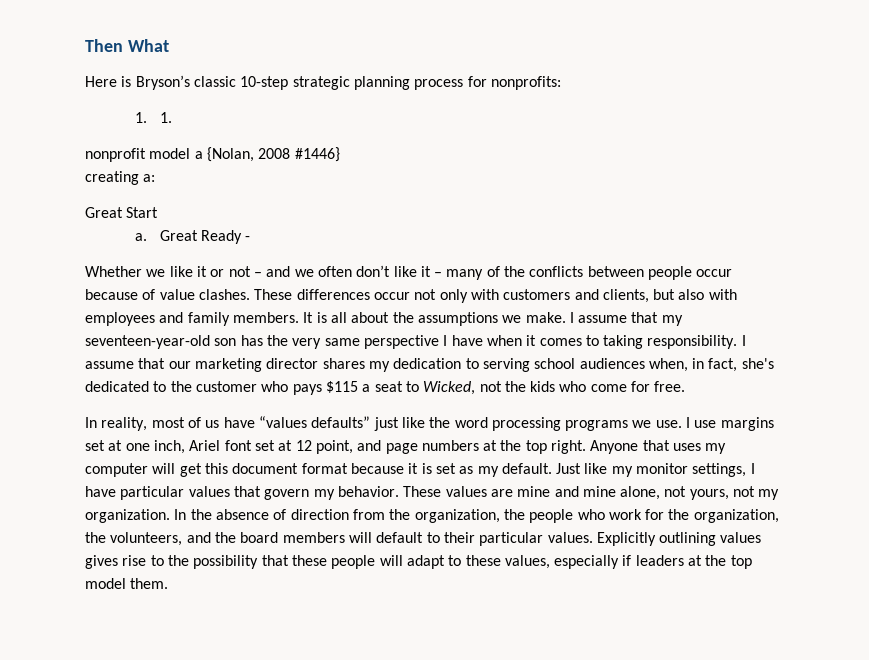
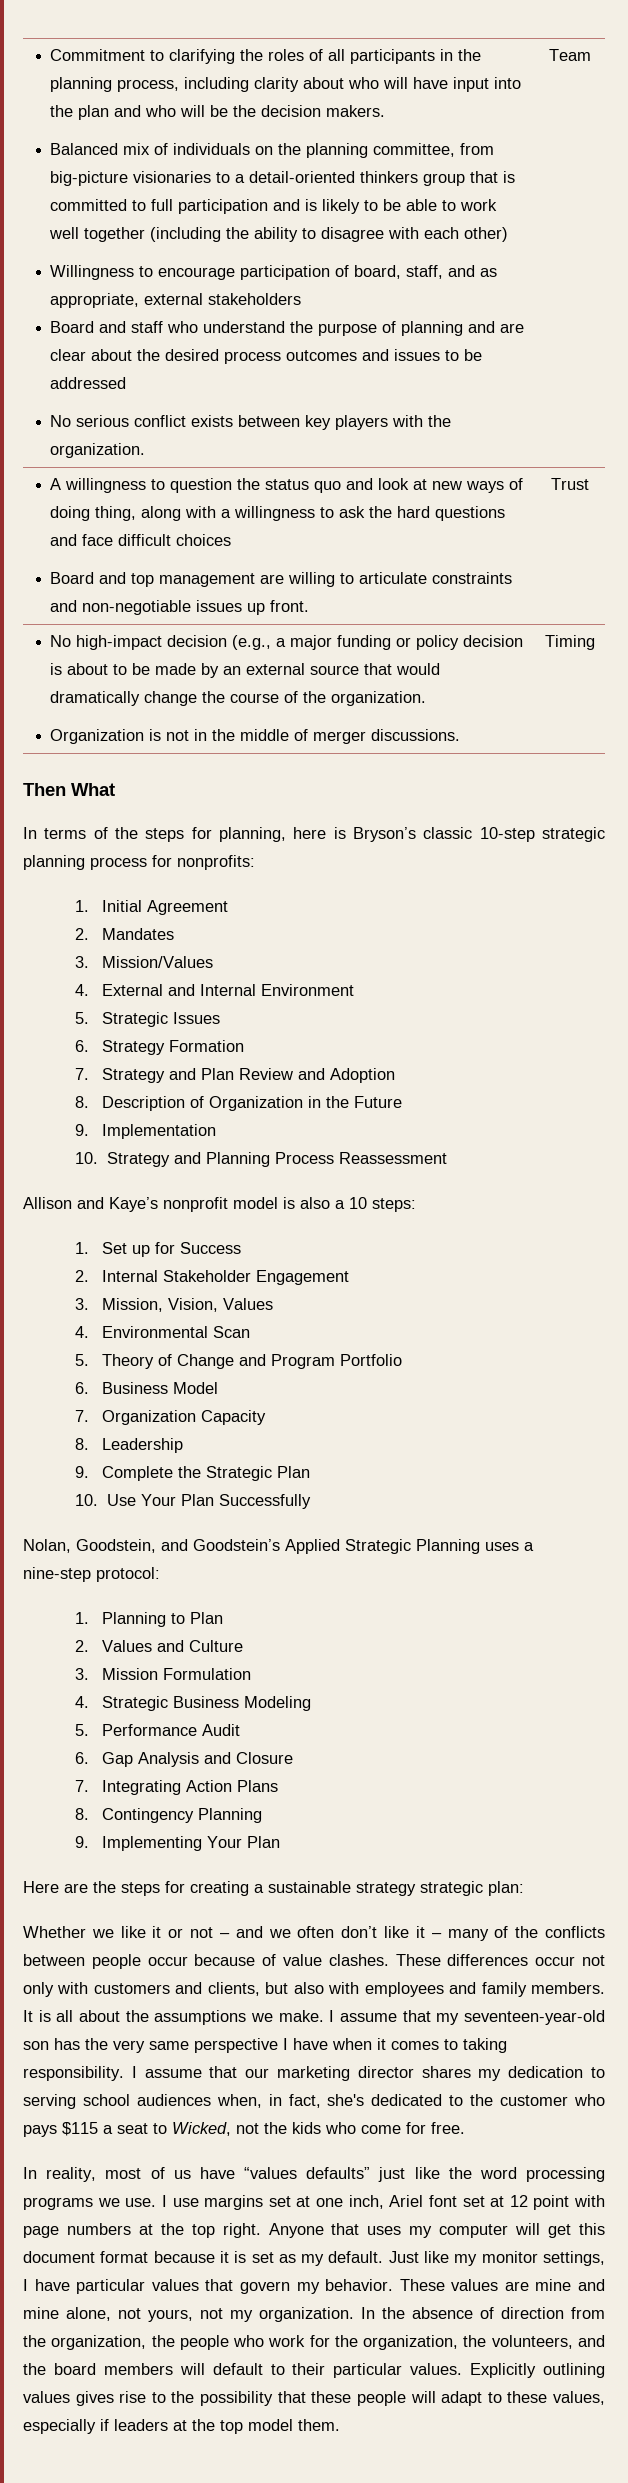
[85,39,169,52] [85,76,117,87] Then What // Here -> [50,49,482,64] [50,77,522,92] [50,105,386,120] [50,143,495,158] [50,171,516,186] [50,199,498,214] [49,227,509,242] [50,265,498,280] [50,293,302,308] [50,321,525,336] [50,349,483,364] [50,377,127,389] [50,415,452,430] [50,443,146,458] [548,49,591,61] [50,478,524,493] [50,506,506,521] [50,534,232,546] [50,572,513,587] [50,600,310,615] [550,478,589,490] [50,635,524,650] [50,663,441,678] [50,691,427,706] [50,729,461,744] [544,635,595,650] [23,783,115,796] [23,827,327,842] Commitment to clarifying the roles of all participants in the planning process, including clarity about who will have input into the plan and who will be the decision makers. // Balanced mix of individuals on the planning committee, from big-picture visionaries to a detail-oriented thinkers group that is committed to full participation and is likely to be able to work well together (including the ability to disagree with each other) // Willingness to encourage participation of board, staff, and as appropriate, external stakeholders // Board and staff who understand the purpose of planning and are clear about the desired process outcomes and issues to be addressed // No serious conflict exists between key players with the organization. | Team // A willingness to question the status quo and look at new ways of doing thing, along with a willingness to ask the hard questions and face difficult choices // Board and top management are willing to articulate constraints and non-negotiable issues up front. | Trust // No high-impact decision (e.g., a major funding or policy decision is about to be made by an external source that would dramatically change the course of the organization. // Organization is not in the middle of merger discussions. | Timing // Then What // In terms of the steps for planning, here
[159,112,172,123] [85,147,340,162] [85,171,156,185] [85,207,159,218] [134,230,251,244] 1. // nonprofit model a {Nolan, 2008 #1446} // creating a: // Great Start // a. Great Ready - -> [101,900,228,915] [75,928,174,940] [75,956,213,968] [75,984,354,996] [75,1012,220,1027] [75,1040,244,1055] [75,1068,395,1083] [75,1096,402,1111] [75,1124,216,1139] [75,1152,447,1167] [23,1197,416,1212] [75,1242,241,1257] [75,1270,349,1285] [75,1298,273,1312] [75,1326,250,1338] [75,1354,402,1369] [75,1382,218,1394] [75,1410,266,1425] [75,1438,183,1453] [75,1466,310,1481] [75,1494,311,1509] [23,1539,534,1554] [23,1567,160,1582] [75,1612,223,1627] [75,1640,243,1652] [75,1668,251,1680] [75,1696,311,1711] [75,1724,240,1736] [75,1752,293,1767] [75,1780,278,1795] [75,1808,262,1823] [75,1836,280,1851] [23,1881,524,1896] Initial Agreement // 2. Mandates // 3. Mission/Values // 4. External and Internal Environment // 5. Strategic Issues // 6. Strategy Formation // 7. Strategy and Plan Review and Adoption // 8. Description of Organization in the Future // 9. Implementation // 10. Strategy and Planning Process Reassessment // Allison and Kaye’s nonprofit model is also a 10 steps: // 1. Set up for Success // 2. Internal Stakeholder Engagement // 3. Mission, Vision, Values // 4. Environmental Scan // 5. Theory of Change and Program Portfolio // 6. Business Model // 7. Organization Capacity // 8. Leadership // 9. Complete the Strategic Plan // 10. Use Your Plan Successfully // Nolan, Goodstein, and Goodstein’s Applied Strategic Planning uses a nine-step protocol: // 1. Planning to Plan // 2. Values and Culture // 3. Mission Formulation // 4. Strategic Business Modeling // 5. Performance Audit // 6. Gap Analysis and Closure // 7. Integrating Action Plans // 8. Contingency Planning // 9. Implementing Your Plan // Here are the steps for creating a sustainable strategy strategic plan:
[315,440,382,454] point, and -> [533,2195,605,2210] point with

